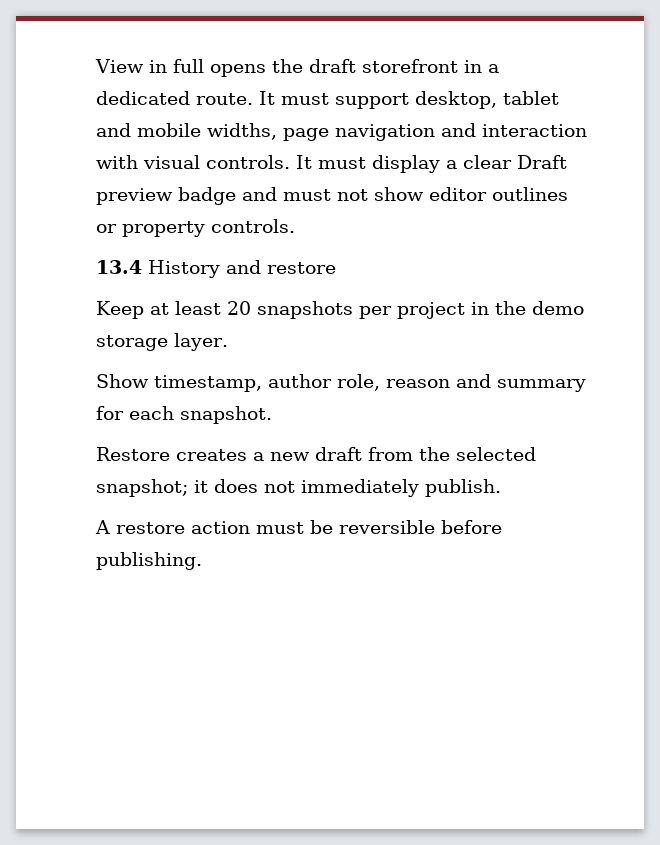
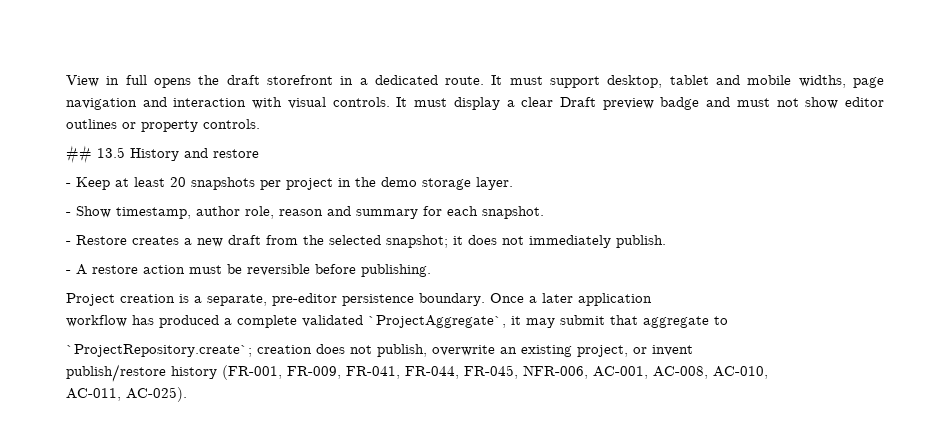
[96,260,142,274] 13.4 -> [66,145,125,164] ## 13.5
(336, 268) none -> [66,183,71,187] -
(228, 342) none -> [66,212,71,216] -
(272, 415) none -> [66,241,71,245] -
(501, 488) none -> [66,270,71,274] -
(202, 561) none -> [66,293,652,306] [66,315,728,328] [66,344,693,357] [66,364,768,382] [66,387,187,402] // Project creation is a separate, pre-editor persistence boundary. Once a later application // workflow has produced a complete validated `ProjectAggregate`, it may submit that aggregate to // `ProjectRepository.create`; creation does not publish, overwrite an existing project, or invent // publish/restore history (FR-001, FR-009, FR-041, FR-044, FR-045, NFR-006, AC-001, AC-008, AC-010, // AC-011, AC-025).

